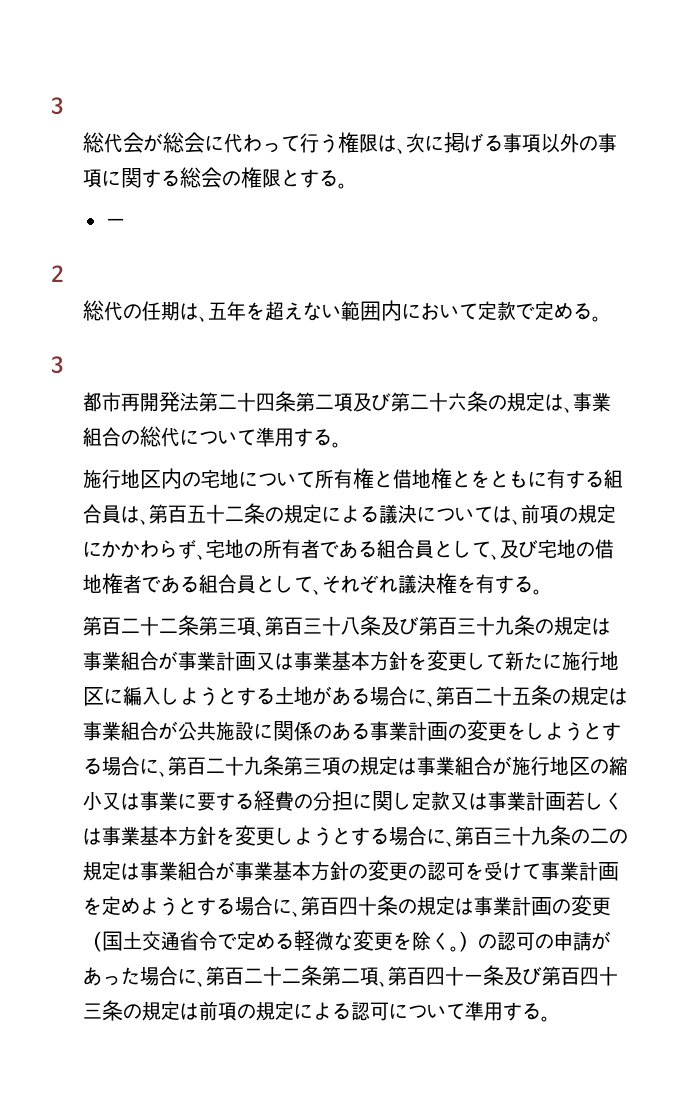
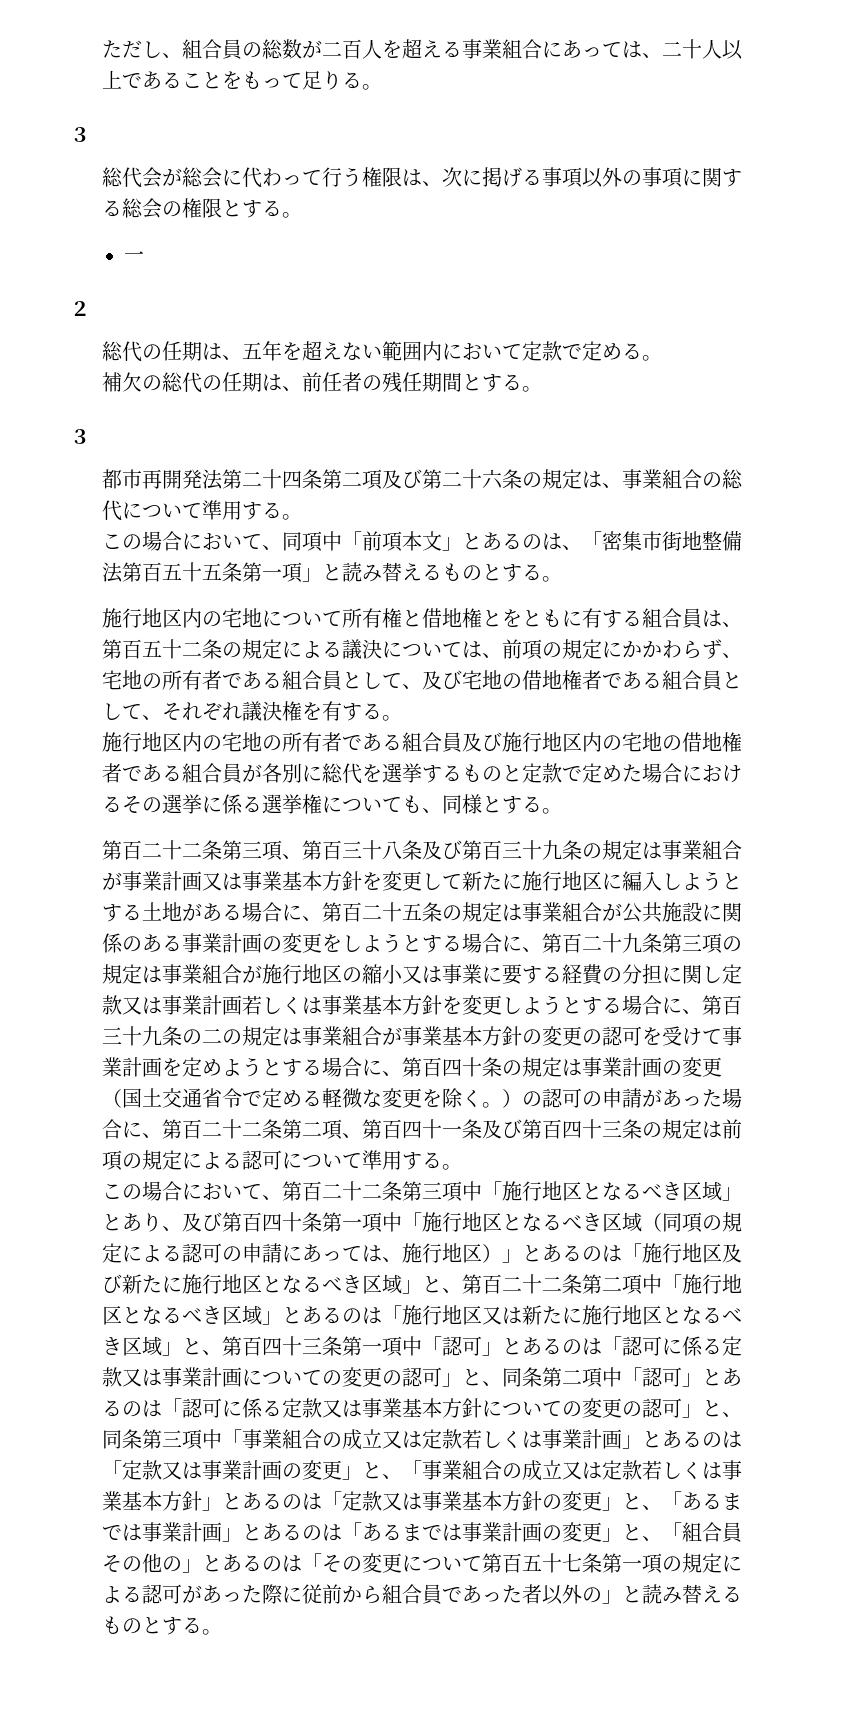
(48, 106) none -> [102,39,744,60] [102,70,383,90] ただし、組合員の総数が二百人を超える事業組合にあっては、二十人以上であることをもって足りる。 //
(601, 319) none -> [102,372,543,393] // 補欠の総代の任期は、前任者の残任期間とする。
(341, 445) none -> [102,531,743,552] [102,562,563,583] // この場合において、同項中「前項本文」とあるのは、「密集市街地整備法第百五十五条第一項」と読み替えるものとする。
(542, 592) none -> [102,732,743,752] [102,763,743,784] [102,794,563,814] // 施行地区内の宅地の所有者である組合員及び施行地区内の宅地の借地権者である組合員が各別に総代を選挙するものと定款で定めた場合におけるその選挙に係る選挙権についても、同様とする。
(550, 1019) none -> [102,1181,743,1202] [102,1212,743,1233] [102,1243,743,1263] [102,1274,743,1295] [102,1305,743,1325] [102,1336,743,1357] [102,1367,743,1388] [102,1398,743,1418] [102,1429,743,1450] [102,1460,743,1481] [102,1491,743,1511] [102,1522,743,1542] [102,1553,743,1574] [102,1584,743,1605] [102,1616,223,1635] // この場合において、第百二十二条第三項中「施行地区となるべき区域」とあり、及び第百四十条第一項中「施行地区となるべき区域（同項の規定による認可の申請にあっては、施行地区）」とあるのは「施行地区及び新たに施行地区となるべき区域」と、第百二十二条第二項中「施行地区となるべき区域」とあるのは「施行地区又は新たに施行地区となるべき区域」と、第百四十三条第一項中「認可」とあるのは「認可に係る定款又は事業計画についての変更の認可」と、同条第二項中「認可」とあるのは「認可に係る定款又は事業基本方針についての変更の認可」と、同条第三項中「事業組合の成立又は定款若しくは事業計画」とあるのは「定款又は事業計画の変更」と、「事業組合の成立又は定款若しくは事業基本方針」とあるのは「定款又は事業基本方針の変更」と、「あるまでは事業計画」とあるのは「あるまでは事業計画の変更」と、「組合員その他の」とあるのは「その変更について第百五十七条第一項の規定による認可があった際に従前から組合員であった者以外の」と読み替えるものとする。

